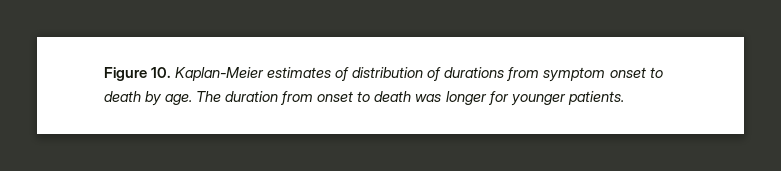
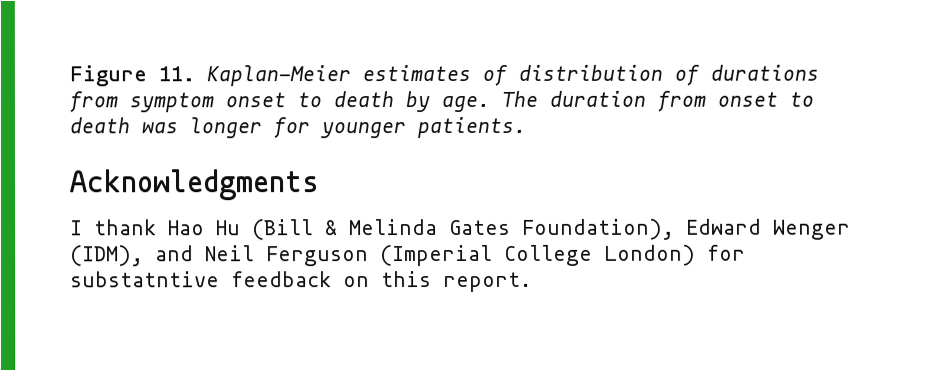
[151,67,172,78] 10. -> [158,66,195,82] 11.
(624, 98) none -> [69,169,320,201] [70,218,851,241] [70,244,746,267] [70,271,532,293] // Acknowledgments // I thank Hao Hu (Bill & Melinda Gates Foundation), Edward Wenger (IDM), and Neil Ferguson (Imperial College London) for substatntive feedback on this report.

